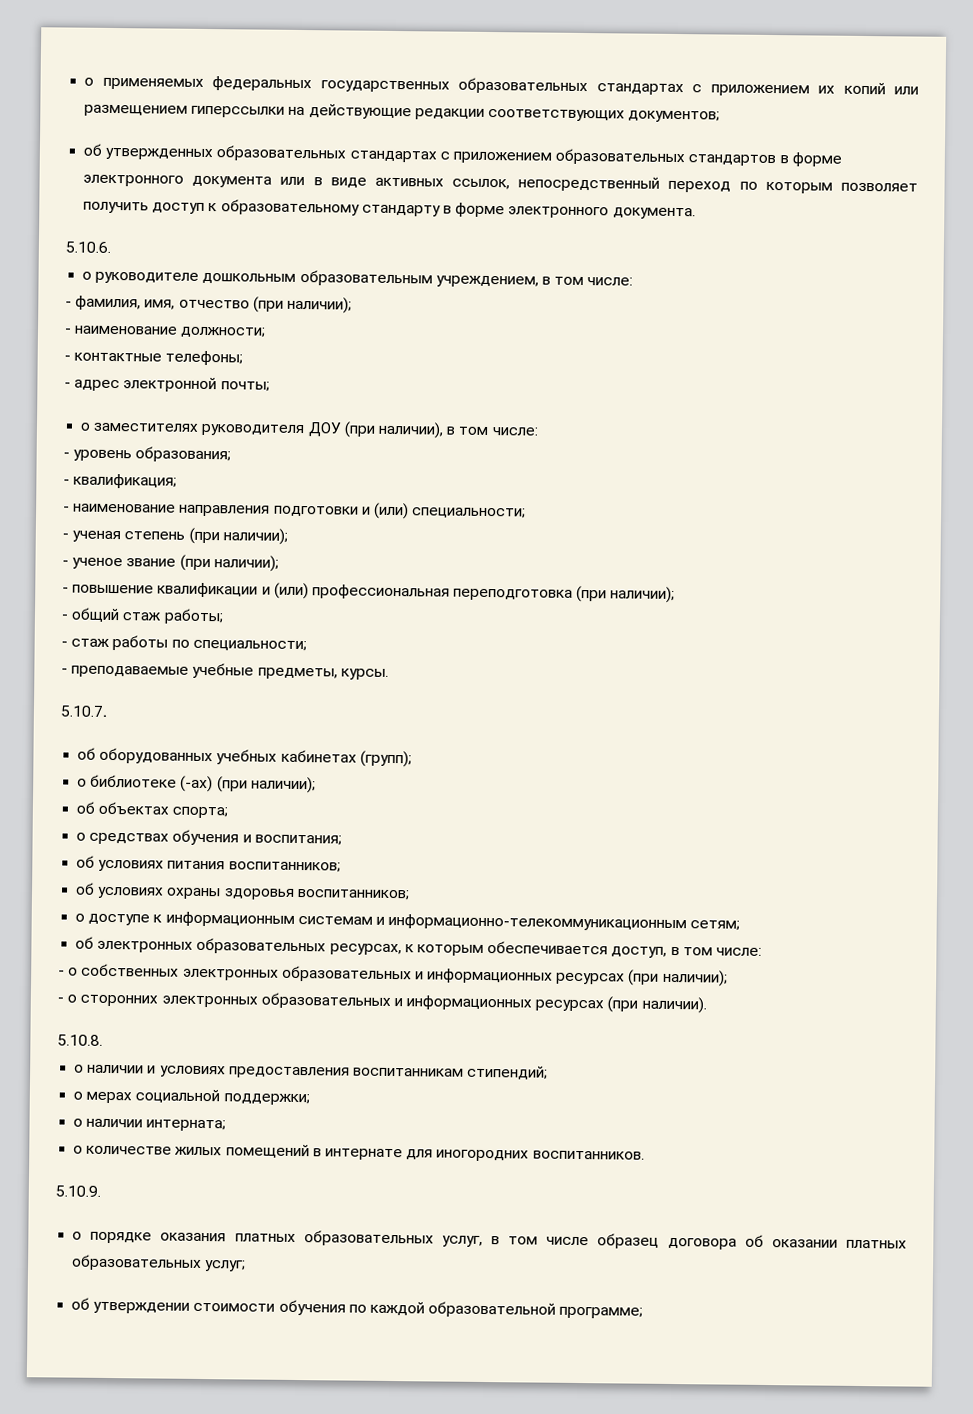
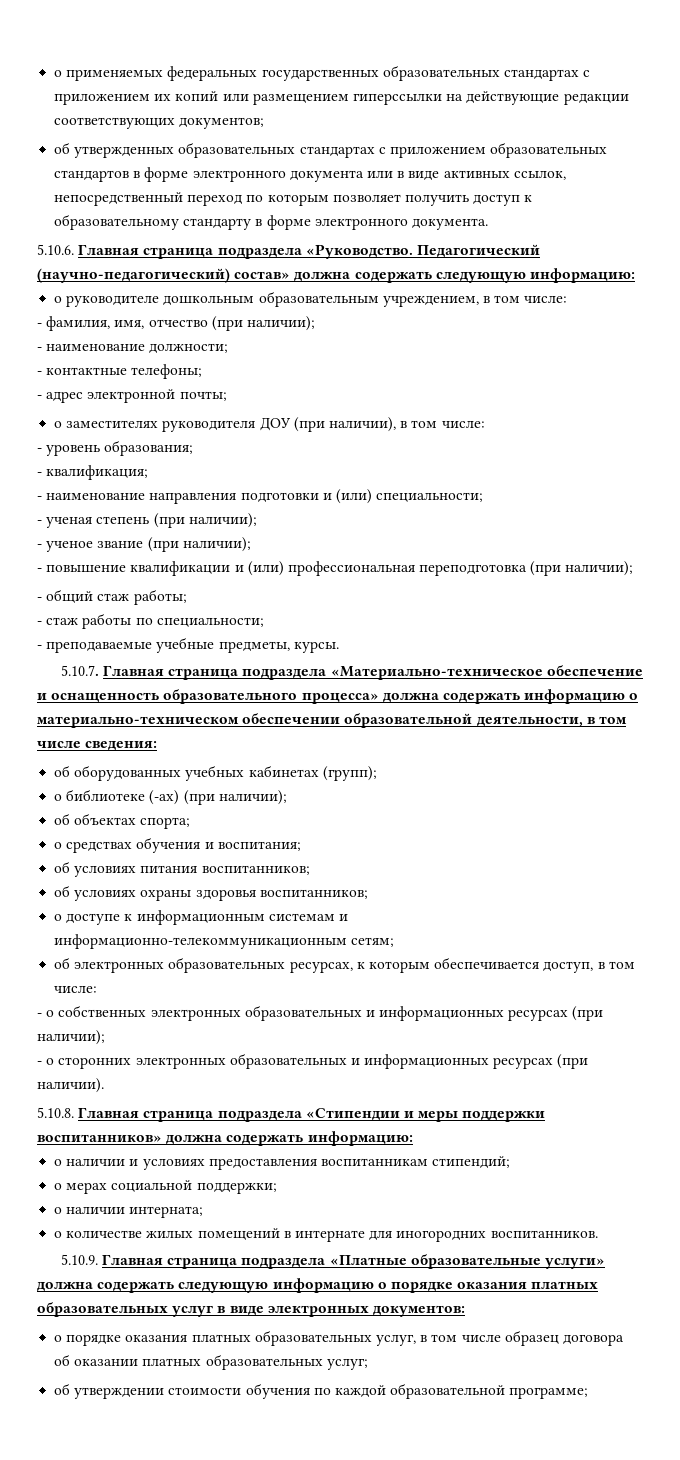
(111, 247) none -> [78,244,540,259] [37,268,635,283] Главная страница подраздела «Руководство. Педагогический (научно-педагогический) состав» должна содержать следующую информацию:
(107, 711) none -> [103,665,643,680] [37,689,639,704] [37,713,627,728] [37,741,158,751] Главная страница подраздела «Материально-техническое обеспечение и оснащенность образовательного процесса» должна содержать информацию о материально-техническом обеспечении образовательной деятельности, в том числе сведения:
(103, 1040) none -> [78,1107,546,1122] [37,1131,413,1146] Главная страница подраздела «Стипендии и меры поддержки воспитанников» должна содержать информацию:
(101, 1191) none -> [102,1254,605,1269] [37,1278,599,1293] [37,1302,465,1317] Главная страница подраздела «Платные образовательные услуги» должна содержать следующую информацию о порядке оказания платных образовательных услуг в виде электронных документов:

